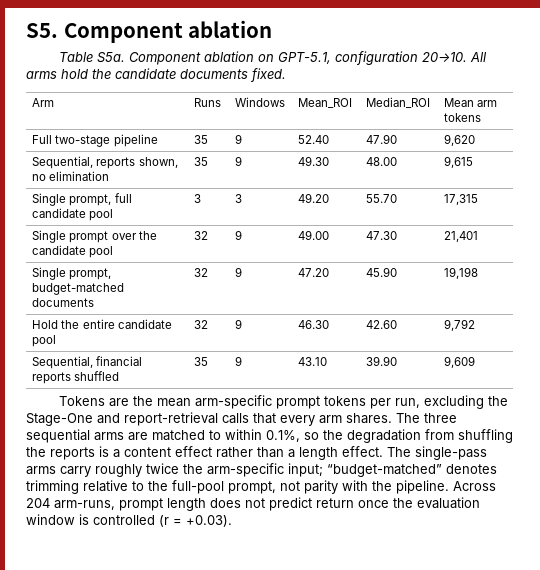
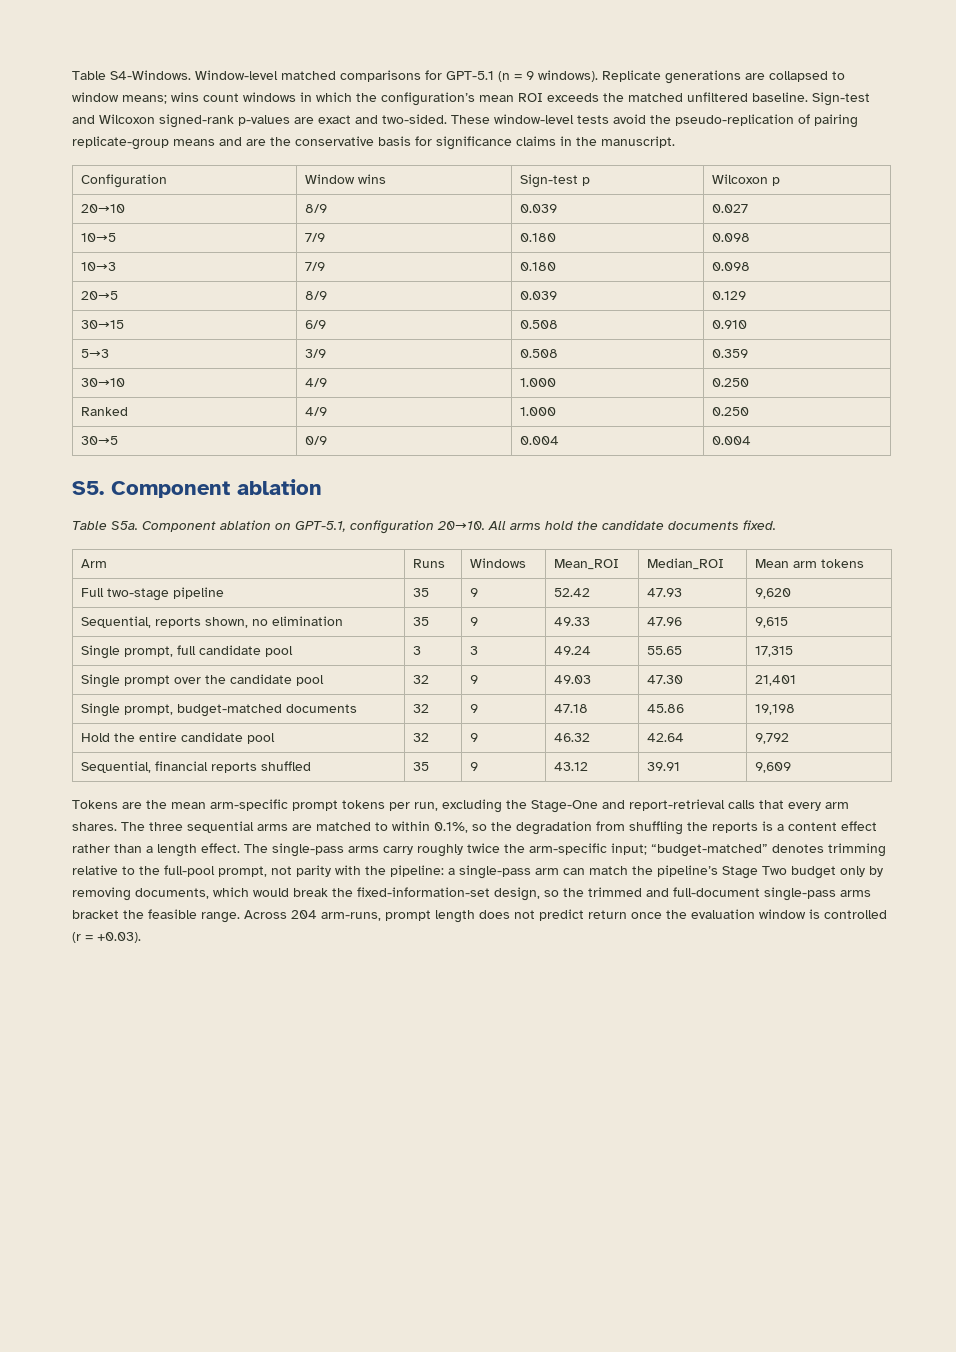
(26, 30) none -> [72,70,845,84] [72,92,870,106] [72,114,858,128] [72,136,675,150] [80,174,167,188] [304,174,386,184] [519,174,590,188] [711,174,780,186] [80,204,125,213] [304,204,327,213] [519,204,557,213] [711,204,748,213] [80,233,116,242] [304,233,325,242] [519,233,556,242] [711,233,750,242] [80,262,116,271] [304,262,325,271] [519,262,556,271] [711,262,750,271] [80,291,118,300] [304,291,327,300] [519,291,557,300] [711,291,746,300] [80,320,124,329] [304,320,326,329] [519,320,558,329] [711,320,747,329] [80,349,109,358] [304,349,326,358] [519,349,558,358] [711,349,748,358] [80,378,125,387] [304,378,327,387] [519,378,556,387] [711,378,749,387] [80,407,128,416] [304,407,327,416] [519,407,556,416] [711,407,749,416] [80,436,118,445] [304,436,327,445] [519,436,559,445] [711,436,751,445] Table S4-Windows. Window-level matched comparisons for GPT-5.1 (n = 9 windows). Replicate generations are collapsed to window means; wins count windows in which the configuration’s mean ROI exceeds the matched unfiltered baseline. Sign-test and Wilcoxon signed-rank p-values are exact and two-sided. These window-level tests avoid the pseudo-replication of pairing replicate-group means and are the conservative basis for significance claims in the manuscript. // Configuration | Window wins | Sign-test p | Wilcoxon p // 20→10 | 8/9 | 0.039 | 0.027 // 10→5 | 7/9 | 0.180 | 0.098 // 10→3 | 7/9 | 0.180 | 0.098 // 20→5 | 8/9 | 0.039 | 0.129 // 30→15 | 6/9 | 0.508 | 0.910 // 5→3 | 3/9 | 0.508 | 0.359 // 30→10 | 4/9 | 1.000 | 0.250 // Ranked | 4/9 | 1.000 | 0.250 // 30→5 | 0/9 | 0.004 | 0.004 //
[298,135,330,144] [366,134,398,144] 52.40 | 47.90 -> [553,588,590,597] [646,588,682,597] 52.42 | 47.93
[298,156,330,166] [366,157,398,166] 49.30 | 48.00 -> [553,617,590,626] [646,617,682,626] 49.33 | 47.96
[298,193,330,203] [366,194,398,203] 49.20 | 55.70 -> [553,646,591,655] [646,646,682,655] 49.24 | 55.65
[298,230,330,240] 49.00 -> [553,675,591,684] 49.03
[298,268,330,277] [366,267,398,277] 47.20 | 45.90 -> [553,704,588,713] [646,704,684,713] 47.18 | 45.86
[298,320,330,329] [366,320,398,329] 46.30 | 42.60 -> [553,733,590,742] [646,733,684,742] 46.32 | 42.64
[298,357,328,366] [366,356,398,366] 43.10 | 39.90 -> [553,762,588,771] [646,762,680,771] 43.12 | 39.91
[396,480,449,494] pipeline. -> [390,865,883,879] [72,887,871,901] [72,909,240,923] pipeline: a single-pass arm can match the pipeline’s Stage Two budget only by removing documents, which would break the fixed-information-set design, so the trimmed and full-document single-pass arms bracket the feasible range.

